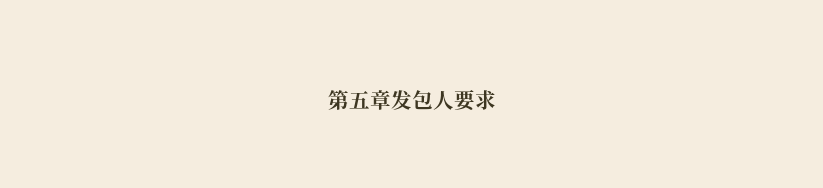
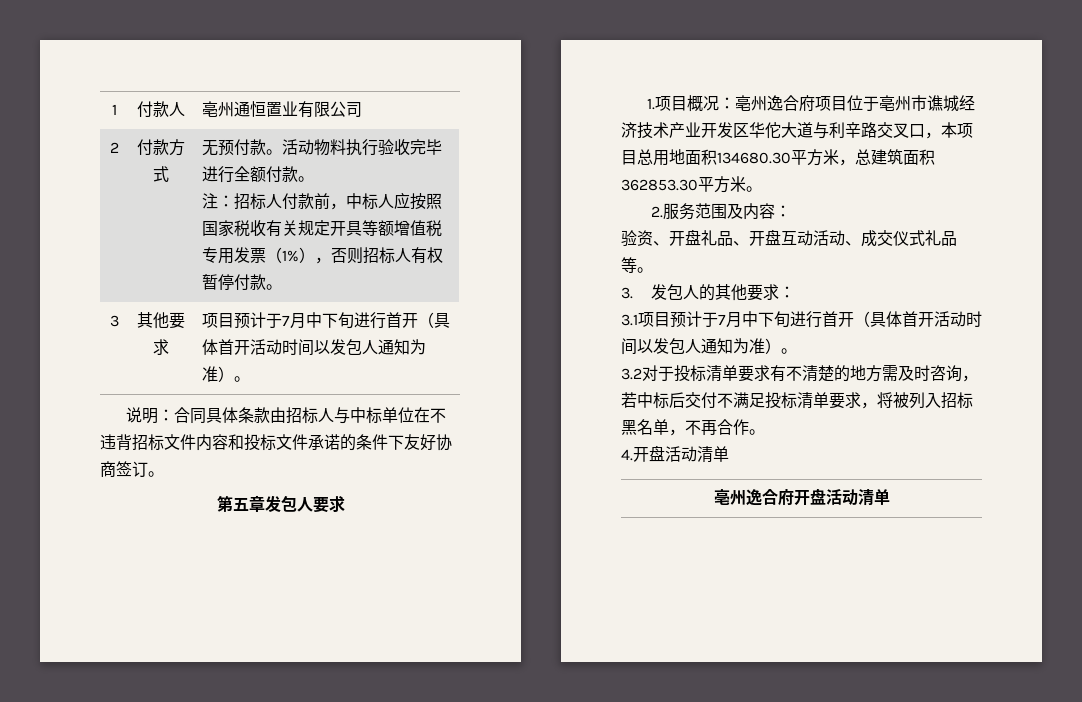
[327,90,496,111] 第五章发包人要求 -> [111,104,117,115] [136,101,185,118] [201,101,362,118] [109,142,119,153] [136,139,185,156] [152,166,169,182] [201,139,442,156] [201,166,314,183] [201,192,442,210] [201,220,442,237] [201,247,443,264] [201,274,282,291] [109,315,119,327] [136,312,185,329] [152,339,169,355] [201,312,450,329] [201,339,426,356] [201,366,250,382] [126,407,447,424] [100,434,452,451] [100,461,164,477] [216,495,345,513] [647,95,976,112] [621,122,973,139] [621,149,935,166] [621,176,762,193] [651,203,792,220] [621,229,957,247] [621,257,653,273] [621,284,796,301] [621,311,982,328] [621,338,797,355] [621,365,978,382] [621,392,973,409] [621,419,765,436] [621,445,729,463] [713,488,890,506] 1 | 付款人 | 亳州通恒置业有限公司 // 2 | 付款方式 | 无预付款。活动物料执行验收完毕进行全额付款。 // 注：招标人付款前，中标人应按照国家税收有关规定开具等额增值税专用发票（1%），否则招标人有权暂停付款。 // 3 | 其他要求 | 项目预计于7月中下旬进行首开（具体首开活动时间以发包人通知为准）。 // 说明：合同具体条款由招标人与中标单位在不违背招标文件内容和投标文件承诺的条件下友好协商签订。 // 第五章发包人要求 // 1.项目概况：亳州逸合府项目位于亳州市谯城经济技术产业开发区华佗大道与利辛路交叉口，本项目总用地面积134680.30平方米，总建筑面积362853.30平方米。 // 2.服务范围及内容： // 验资、开盘礼品、开盘互动活动、成交仪式礼品等。 // 3.发包人的其他要求： // 3.1项目预计于7月中下旬进行首开（具体首开活动时间以发包人通知为准）。 // 3.2对于投标清单要求有不清楚的地方需及时咨询，若中标后交付不满足投标清单要求，将被列入招标黑名单，不再合作。 // 4.开盘活动清单 // 亳州逸合府开盘活动清单

